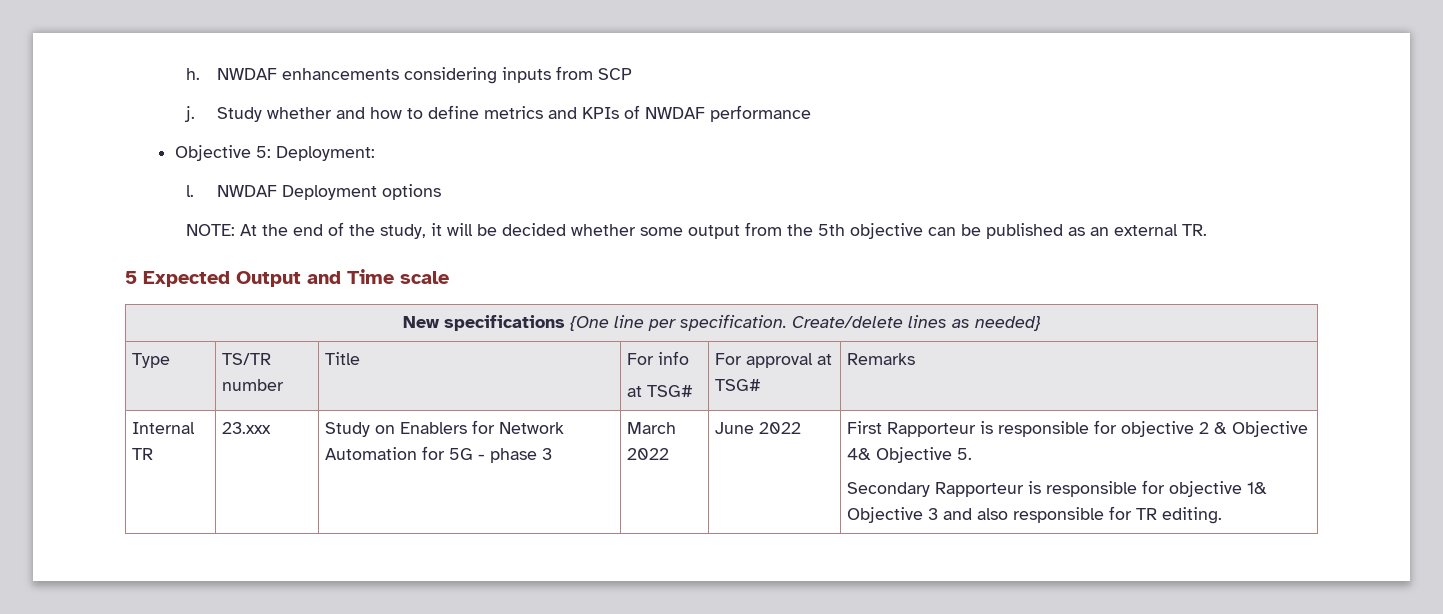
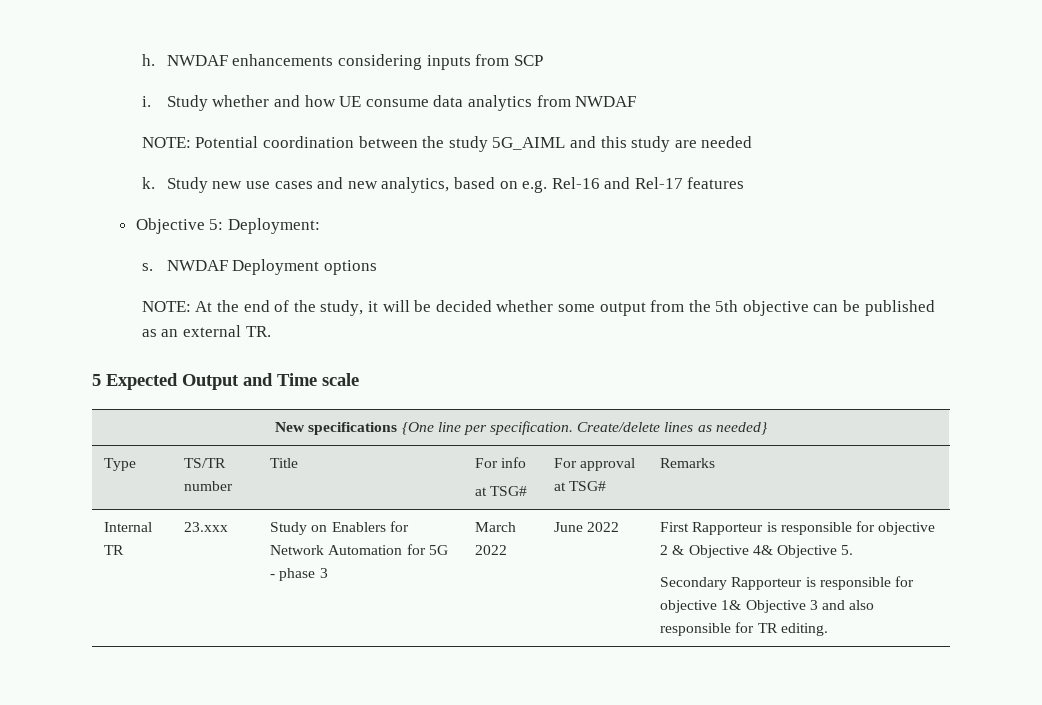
[184,106,196,122] j. -> [141,96,151,107] i.
[407,105,812,122] to define metrics and KPIs of NWDAF performance -> [339,95,637,111] [141,136,753,152] [141,177,745,193] UE consume data analytics from NWDAF // NOTE: Potential coordination between the study 5G_AIML and this study are needed // k. Study new use cases and new analytics, based on e.g. Rel-16 and Rel-17 features
[186,185,195,197] l. -> [141,263,153,271] s.

